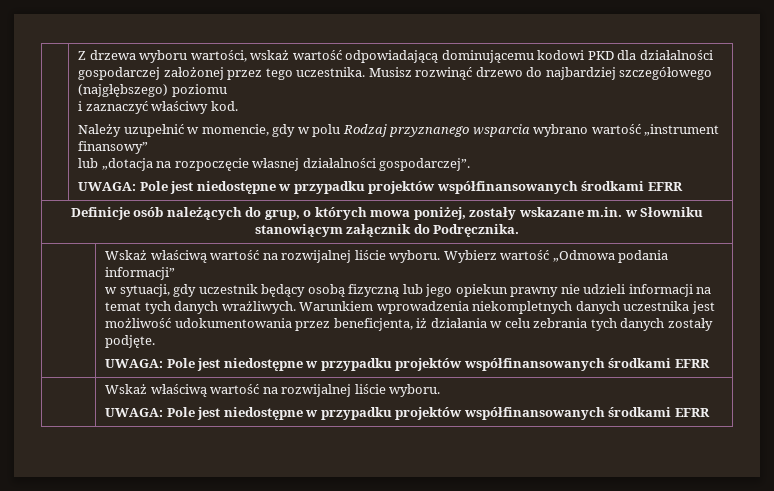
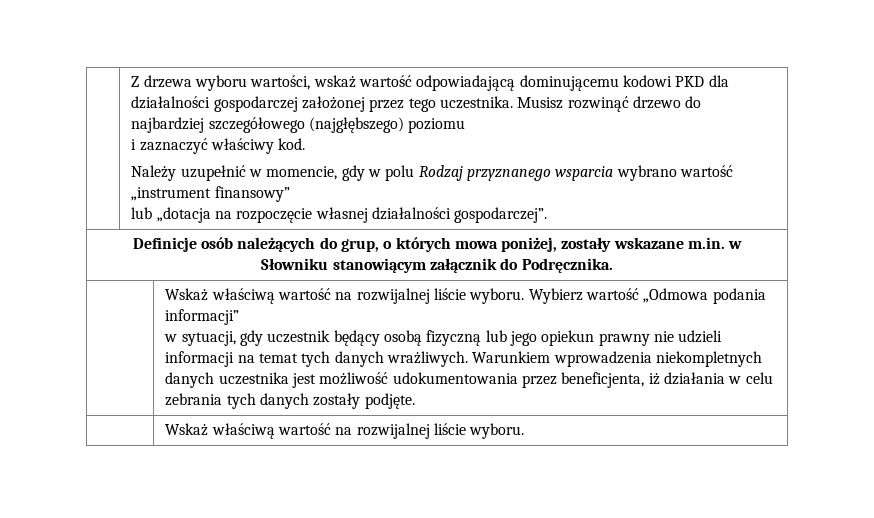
[78,181,683,194] // UWAGA: Pole jest niedostępne w przypadku projektów współfinansowanych środkami EFRR -> (548, 215) none
[105,358,710,371] [105,384,441,397] [105,407,710,420] // UWAGA: Pole jest niedostępne w przypadku projektów współfinansowanych środkami EFRR // | Wskaż właściwą wartość na rozwijalnej liście wyboru. // UWAGA: Pole jest niedostępne w przypadku projektów współfinansowanych środkami EFRR -> [165,423,525,439] // | Wskaż właściwą wartość na rozwijalnej liście wyboru.

